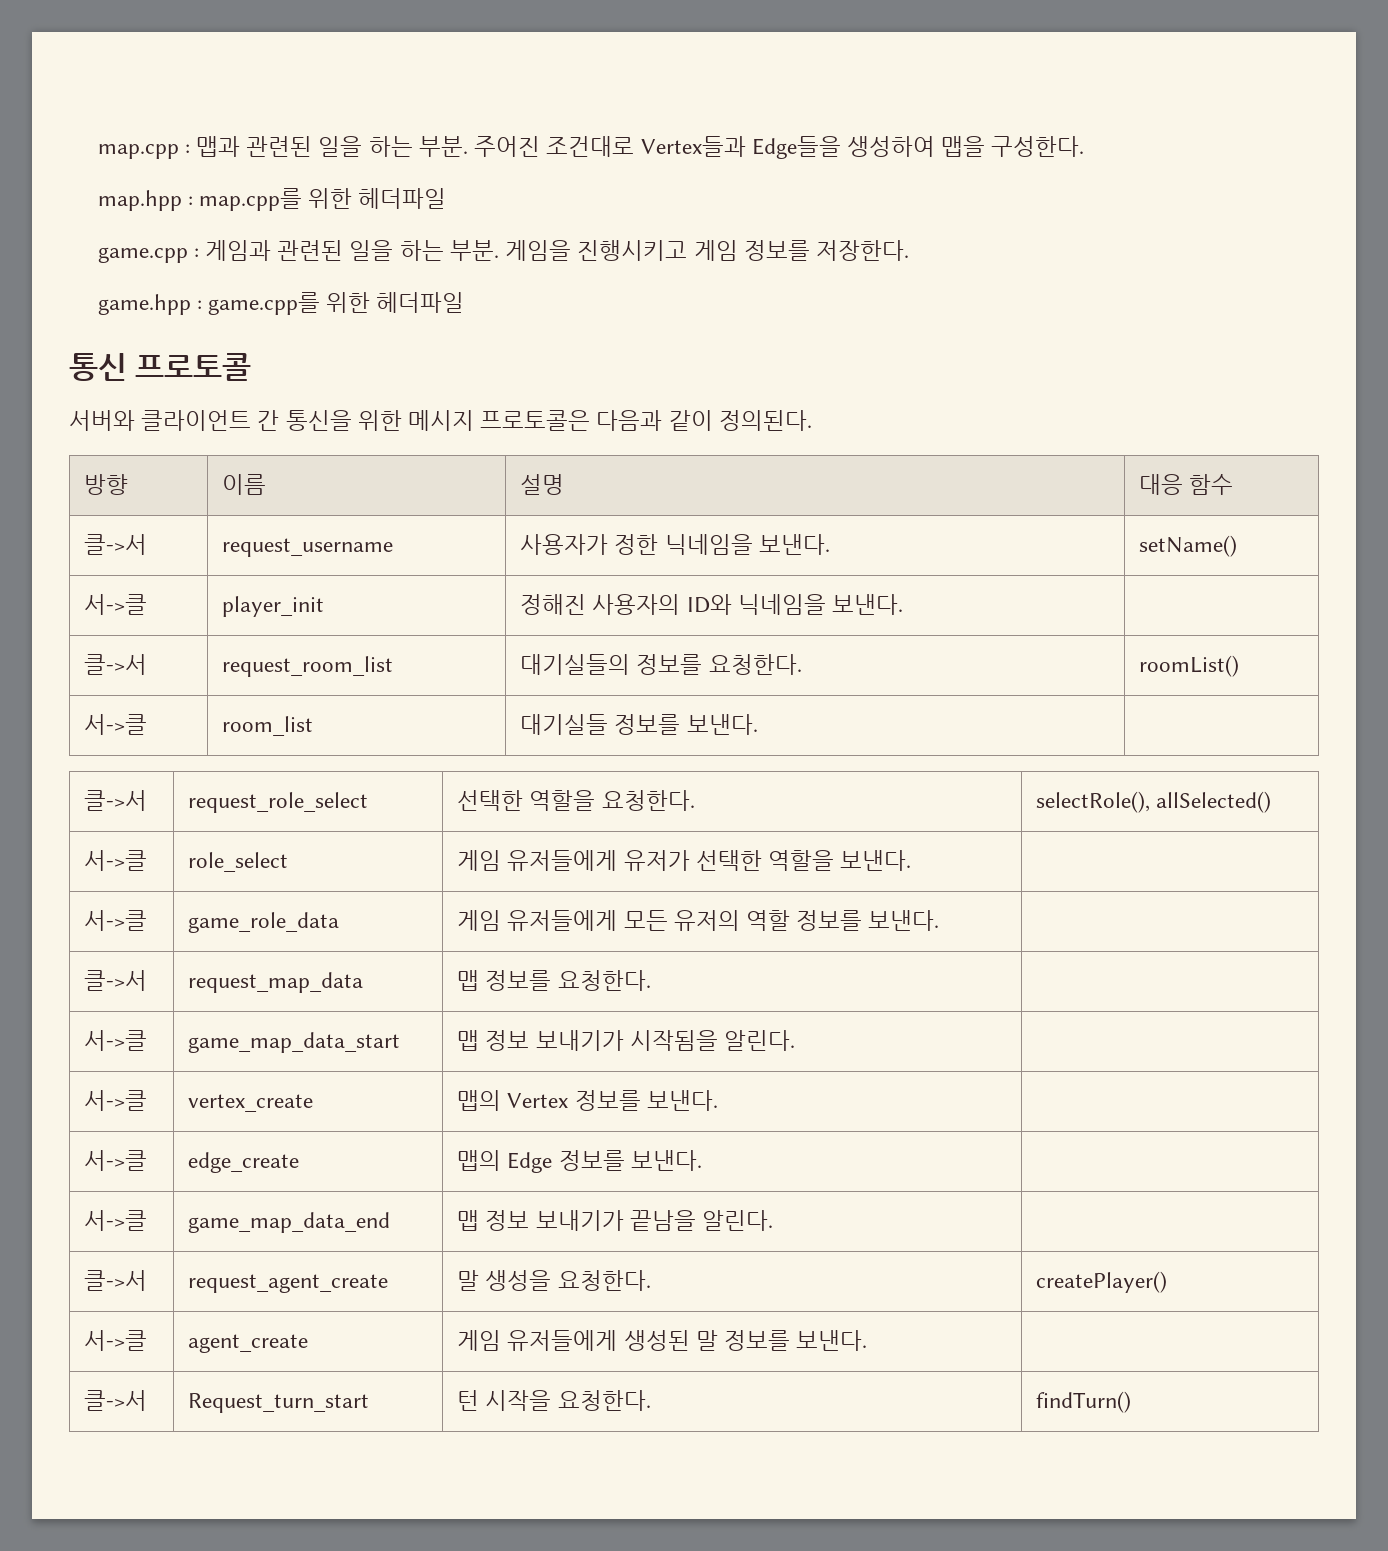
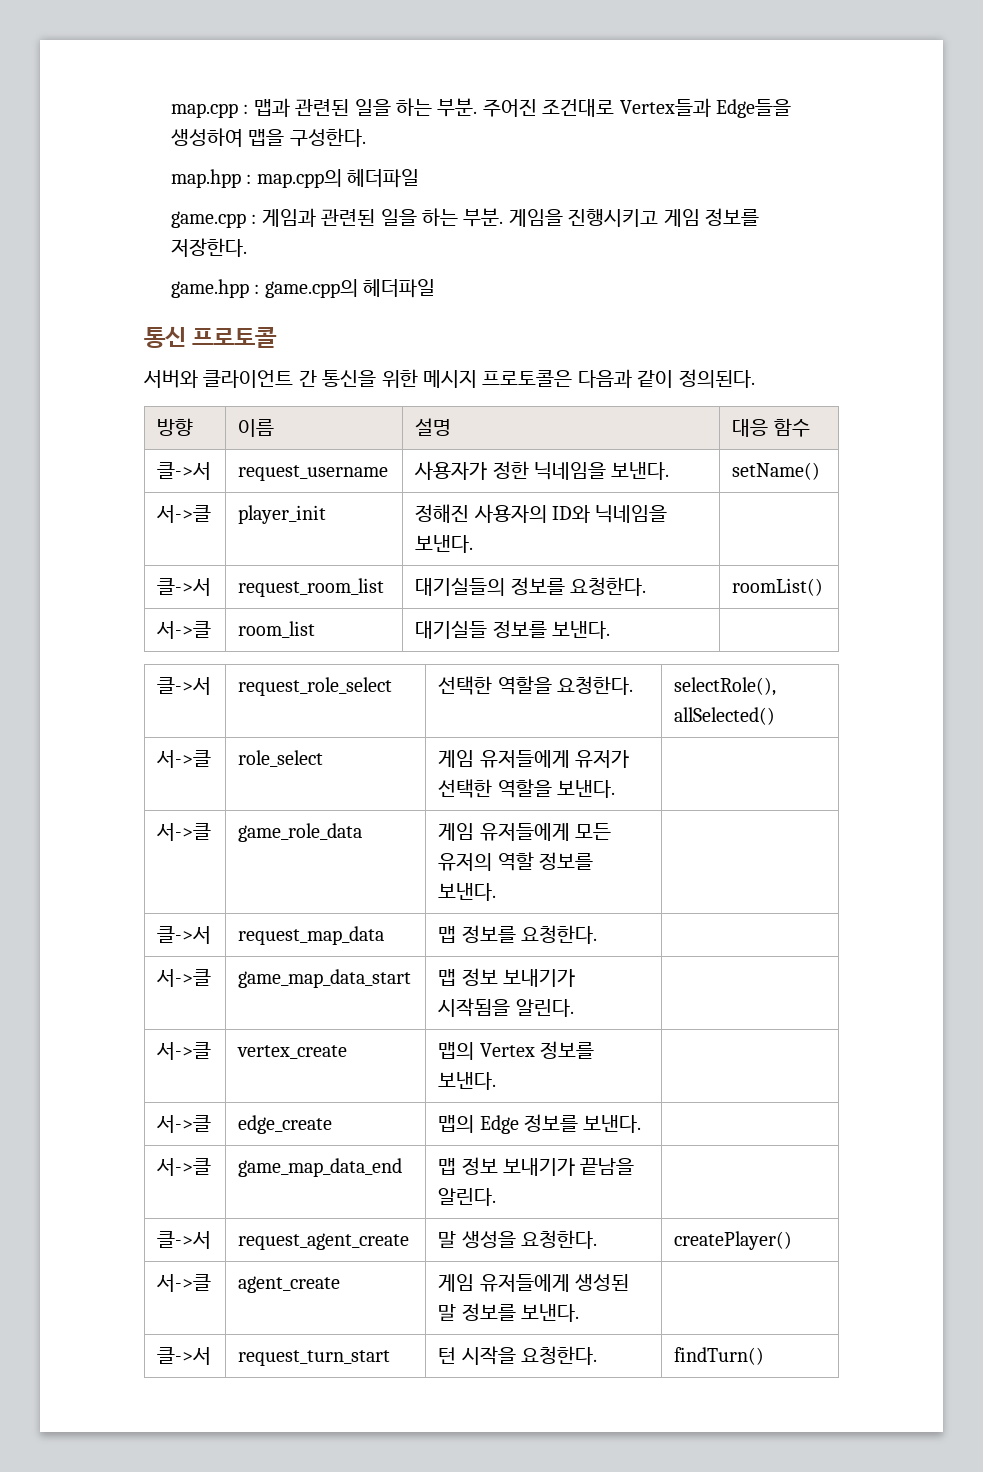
[199,188,353,211] map.cpp를 위한 -> [256,169,342,188] map.cpp의
[208,292,371,315] game.cpp를 위한 -> [264,279,358,298] game.cpp의
[188,1393,370,1413] Request_turn_start -> [238,1350,391,1366] request_turn_start

